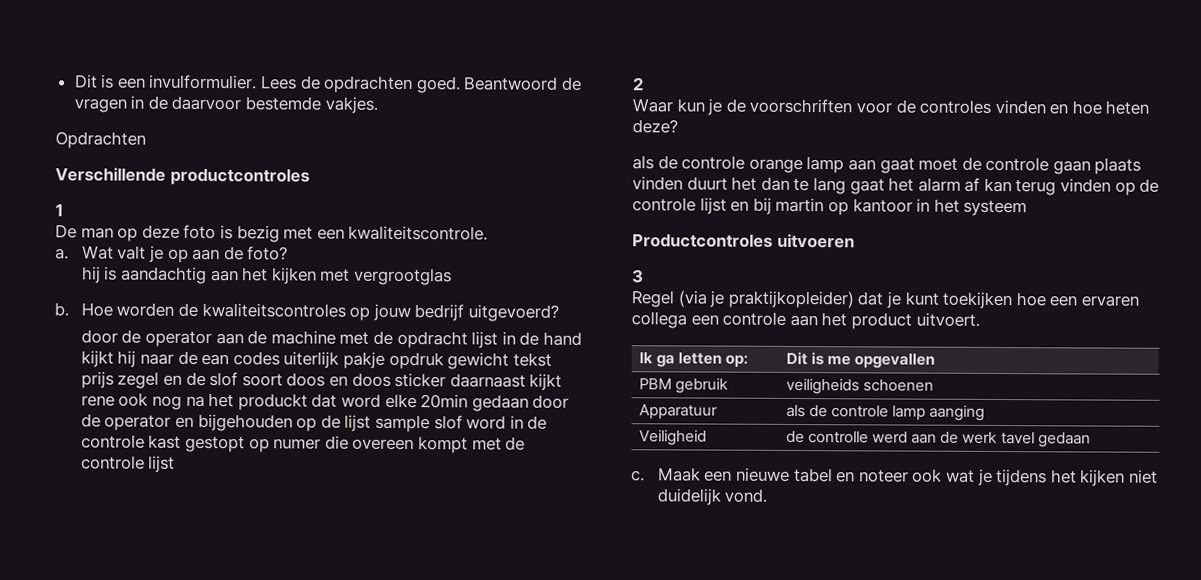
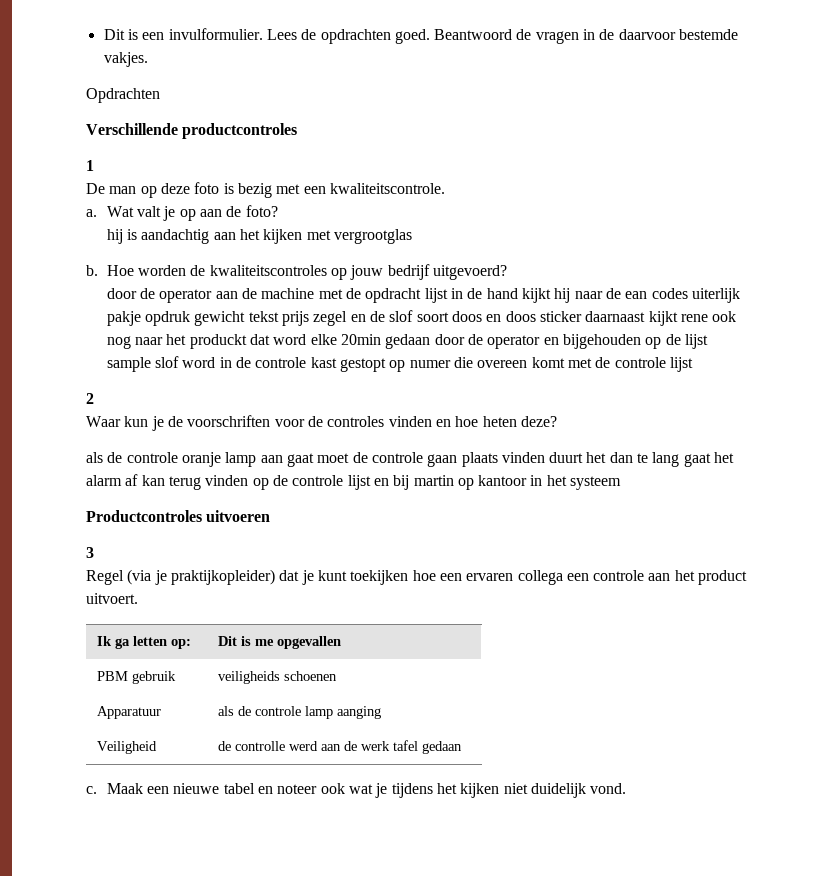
[185,395,205,407] na -> [135,337,164,345] naar
[417,436,468,454] kompt -> [531,357,565,368] komt
[748,158,803,174] orange -> [181,452,221,467] oranje
[1000,432,1035,445] tavel -> [393,740,419,751] tafel

